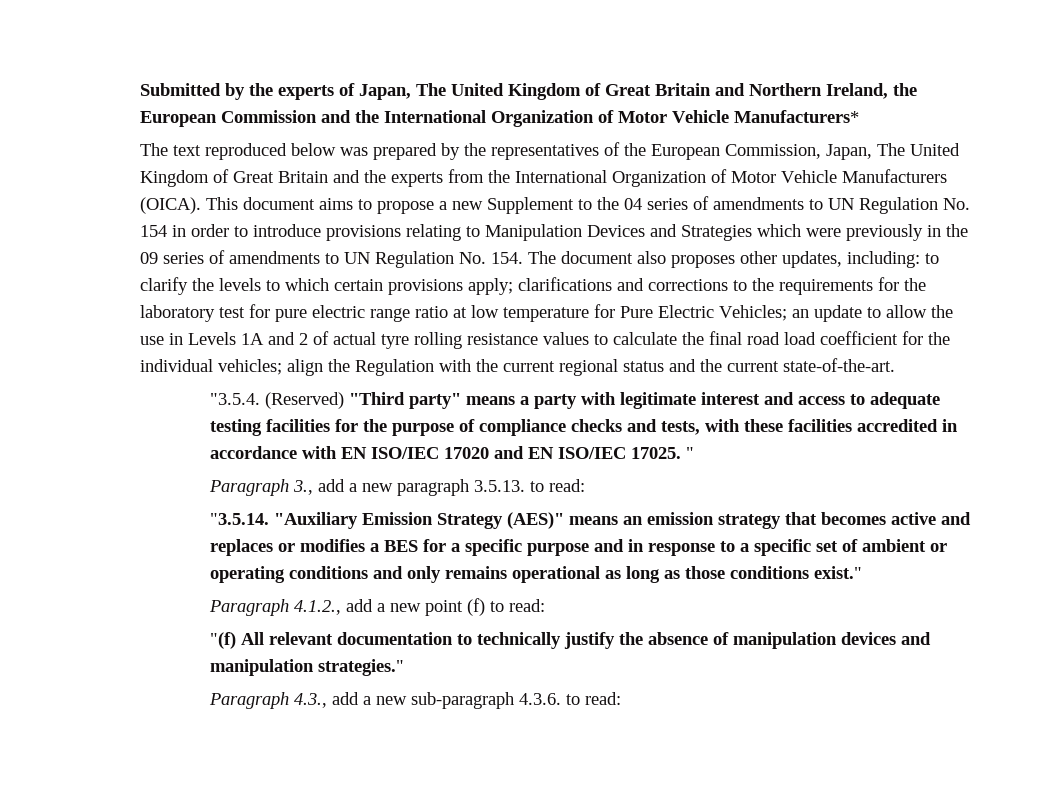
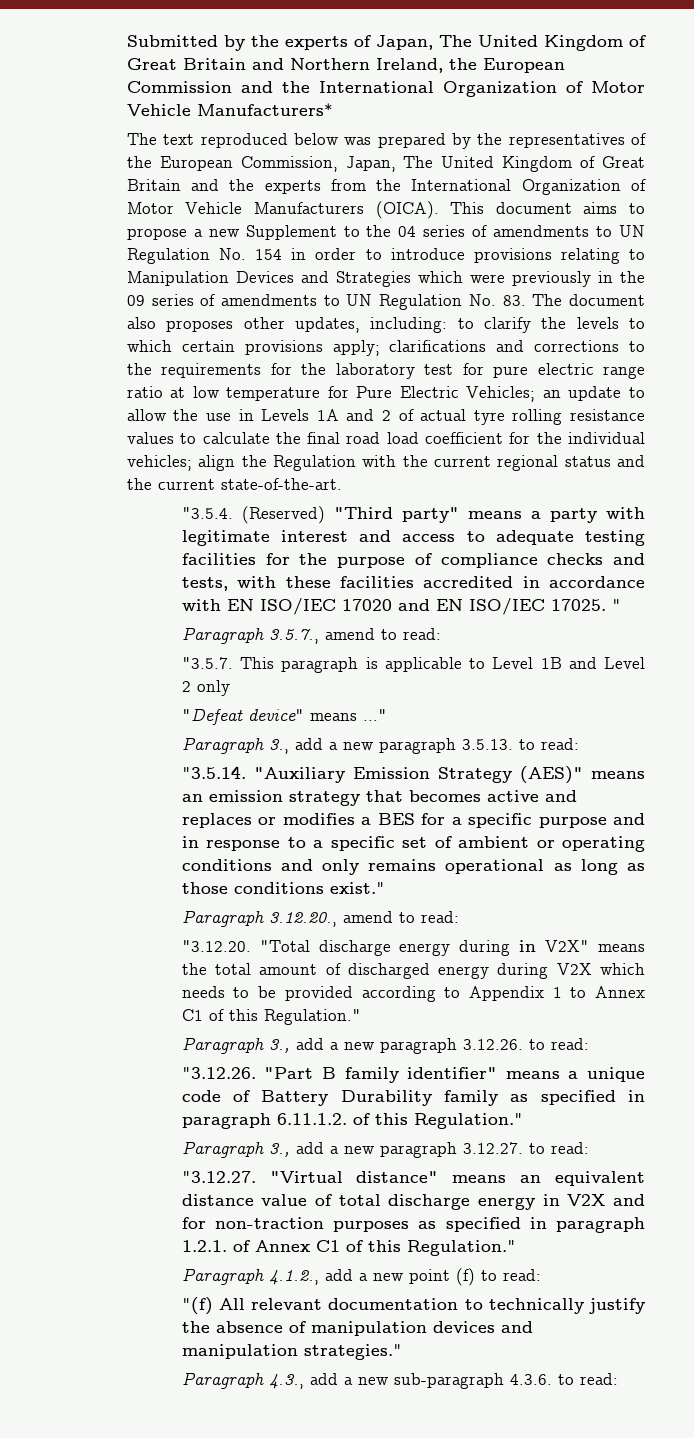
[490,252,523,264] 154. -> [502,295,526,306] 83.
(695, 453) none -> [181,627,441,644] [181,657,645,673] [181,680,230,696] [181,708,387,725] // Paragraph 3.5.7., amend to read: // "3.5.7. This paragraph is applicable to Level 1B and Level 2 only // "Defeat device" means ..."
(863, 572) none -> [181,910,459,927] [181,940,645,956] [181,963,645,979] [181,986,645,1002] [181,1009,361,1025] [181,1037,589,1054] [181,1067,645,1083] [181,1090,645,1106] [181,1113,523,1129] [181,1141,589,1158] [181,1171,645,1186] [181,1194,645,1210] [181,1217,645,1233] [181,1240,516,1256] // Paragraph 3.12.20., amend to read: // "3.12.20. "Total discharge energy during in V2X" means the total amount of discharged energy during V2X which needs to be provided according to Appendix 1 to Annex C1 of this Regulation." // Paragraph 3., add a new paragraph 3.12.26. to read: // "3.12.26. "Part B family identifier" means a unique code of Battery Durability family as specified in paragraph 6.11.1.2. of this Regulation." // Paragraph 3., add a new paragraph 3.12.27. to read: // "3.12.27. "Virtual distance" means an equivalent distance value of total discharge energy in V2X and for non-traction purposes as specified in paragraph 1.2.1. of Annex C1 of this Regulation."

